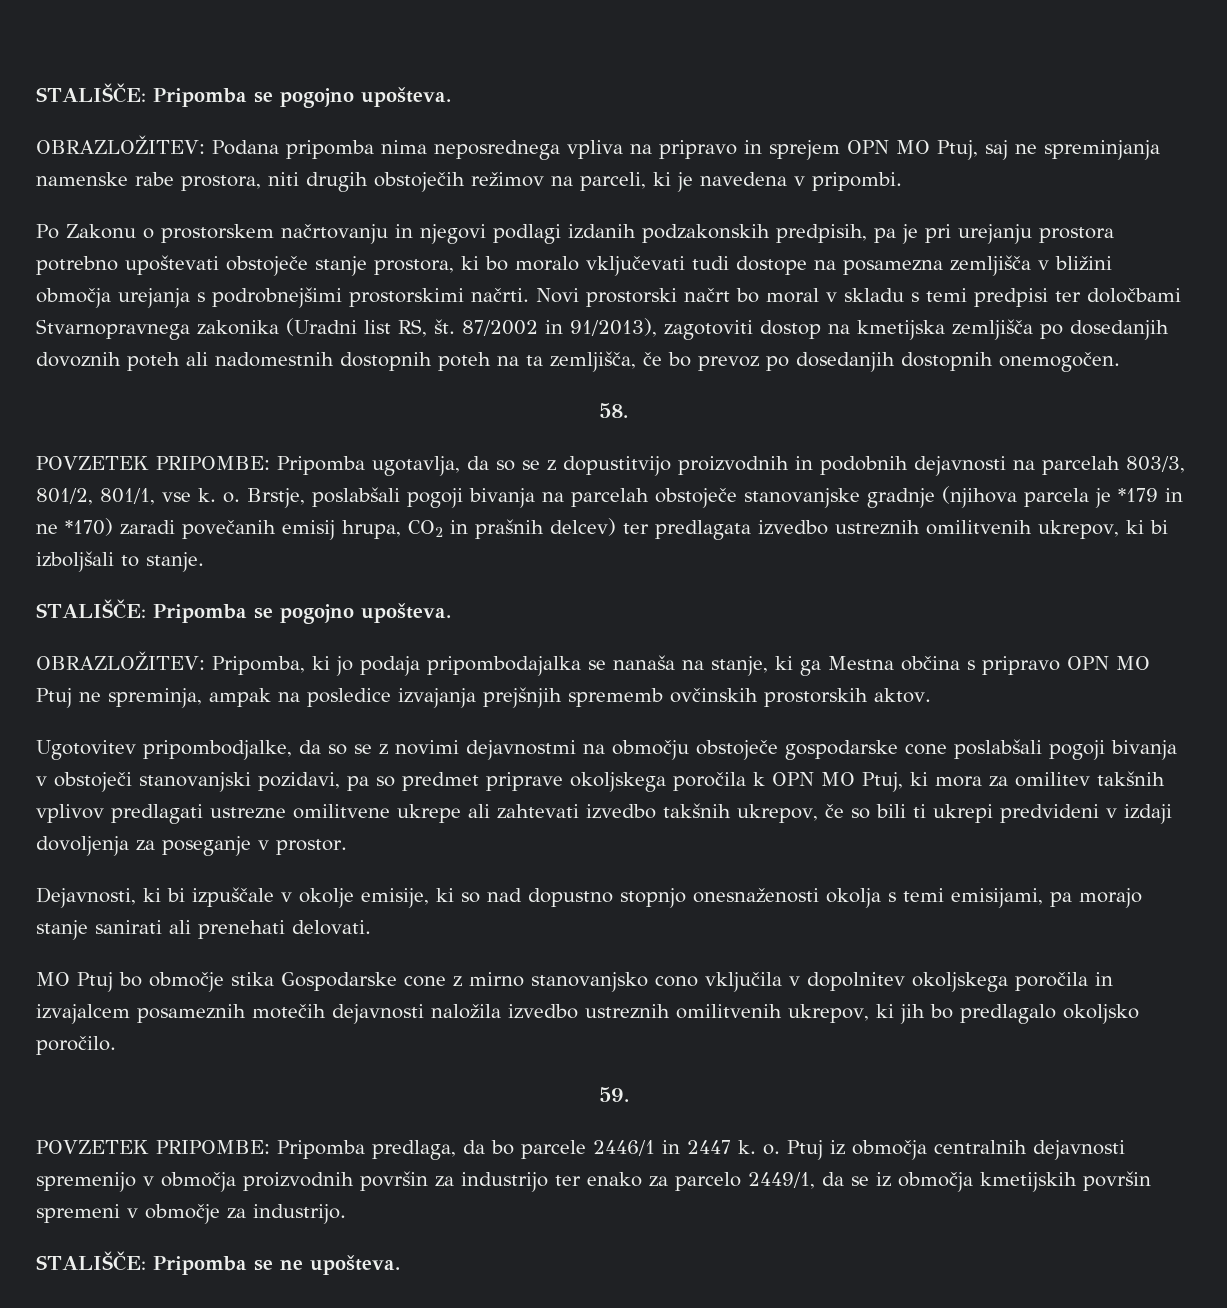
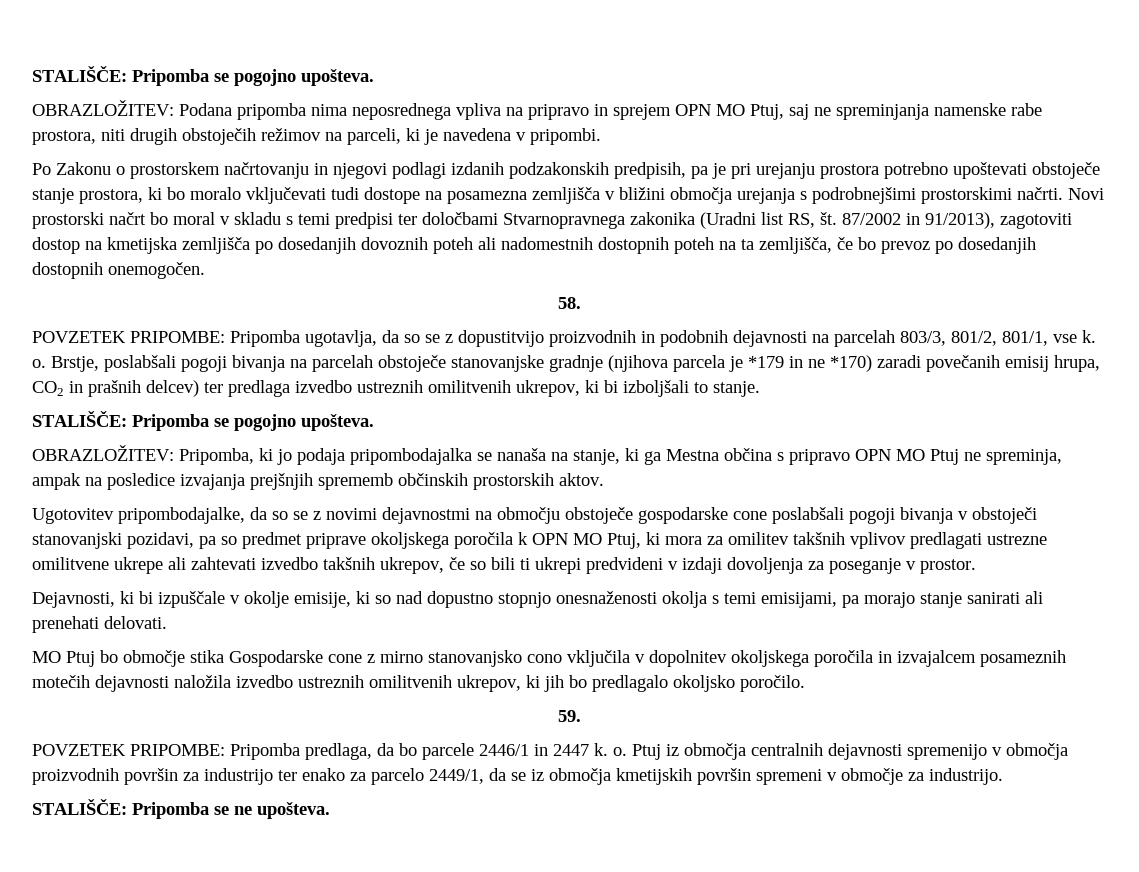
[655,520,751,540] predlagata -> [228,380,290,397] predlaga
[670,688,758,703] ovčinskih -> [398,473,468,486] občinskih
[143,740,292,760] pripombodjalke, -> [118,507,245,524] pripombodajalke,

